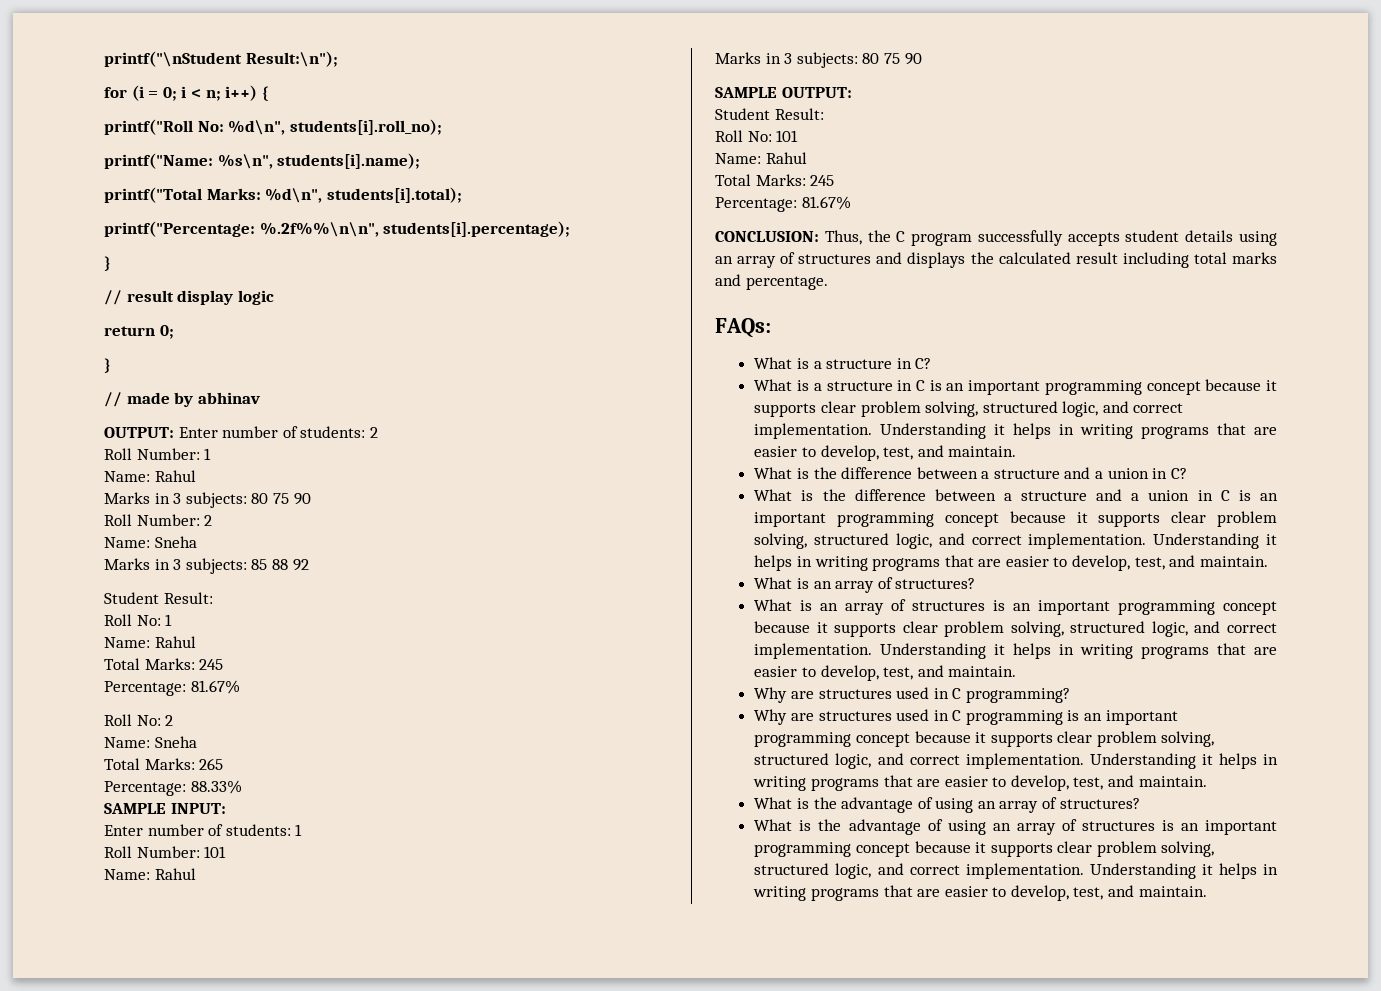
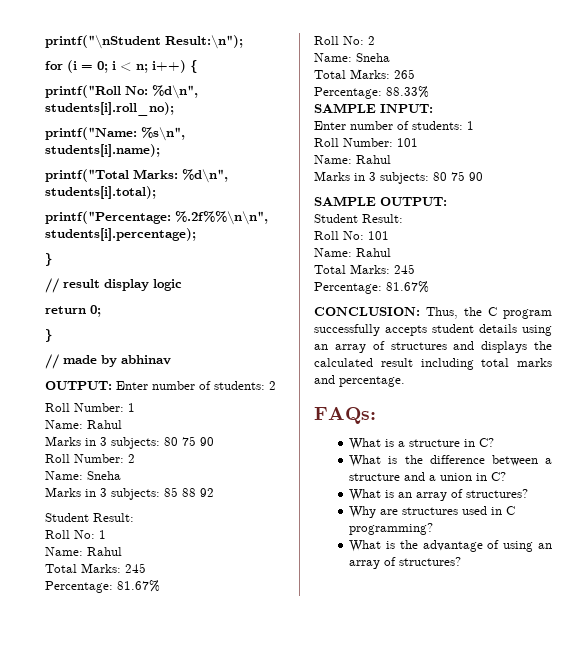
[754,379,1277,395] [754,401,1184,417] [754,423,1277,439] [754,445,1017,461] // What is a structure in C is an important programming concept because it supports clear problem solving, structured logic, and correct implementation. Understanding it helps in writing programs that are easier to develop, test, and maintain. -> (495, 442) none
[754,489,1278,501] [754,511,1277,527] [754,533,1277,549] [754,555,1268,571] // What is the difference between a structure and a union in C is an important programming concept because it supports clear problem solving, structured logic, and correct implementation. Understanding it helps in writing programs that are easier to develop, test, and maintain. -> (507, 476) none
[754,599,1277,615] [754,621,1277,637] [754,643,1277,659] [754,665,1017,681] // What is an array of structures is an important programming concept because it supports clear problem solving, structured logic, and correct implementation. Understanding it helps in writing programs that are easier to develop, test, and maintain. -> (529, 493) none
[754,709,1178,725] [754,731,1215,747] [754,753,1278,769] [753,775,1207,791] // Why are structures used in C programming is an important programming concept because it supports clear problem solving, structured logic, and correct implementation. Understanding it helps in writing programs that are easier to develop, test, and maintain. -> (434, 529) none
[754,819,1277,835] [754,841,1215,857] [754,863,1278,879] [753,885,1207,901] // What is the advantage of using an array of structures is an important programming concept because it supports clear problem solving, structured logic, and correct implementation. Understanding it helps in writing programs that are easier to develop, test, and maintain. -> (462, 561) none

